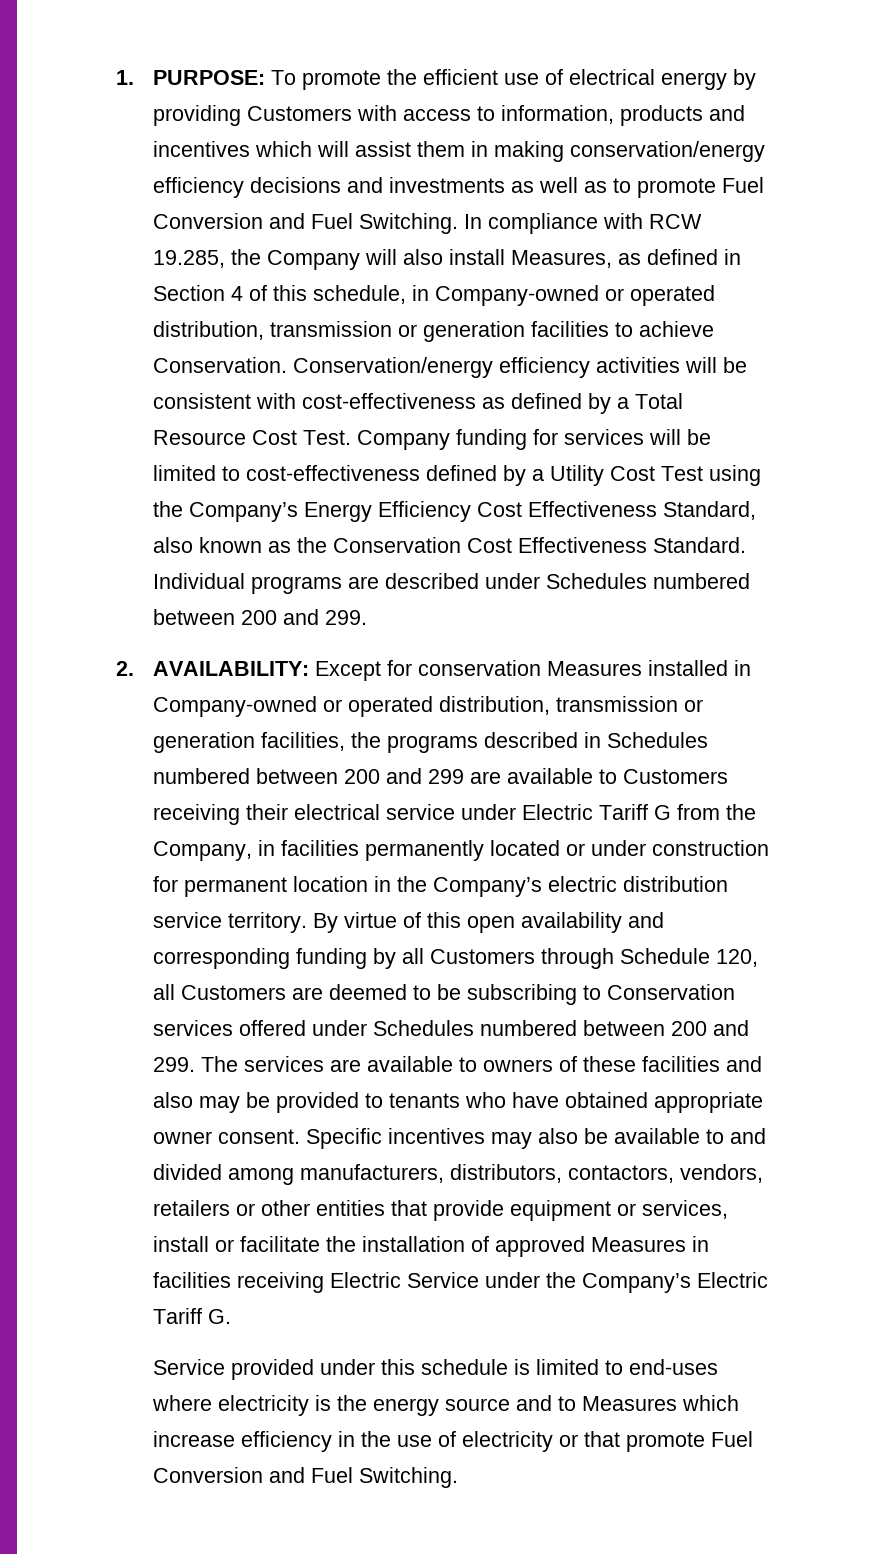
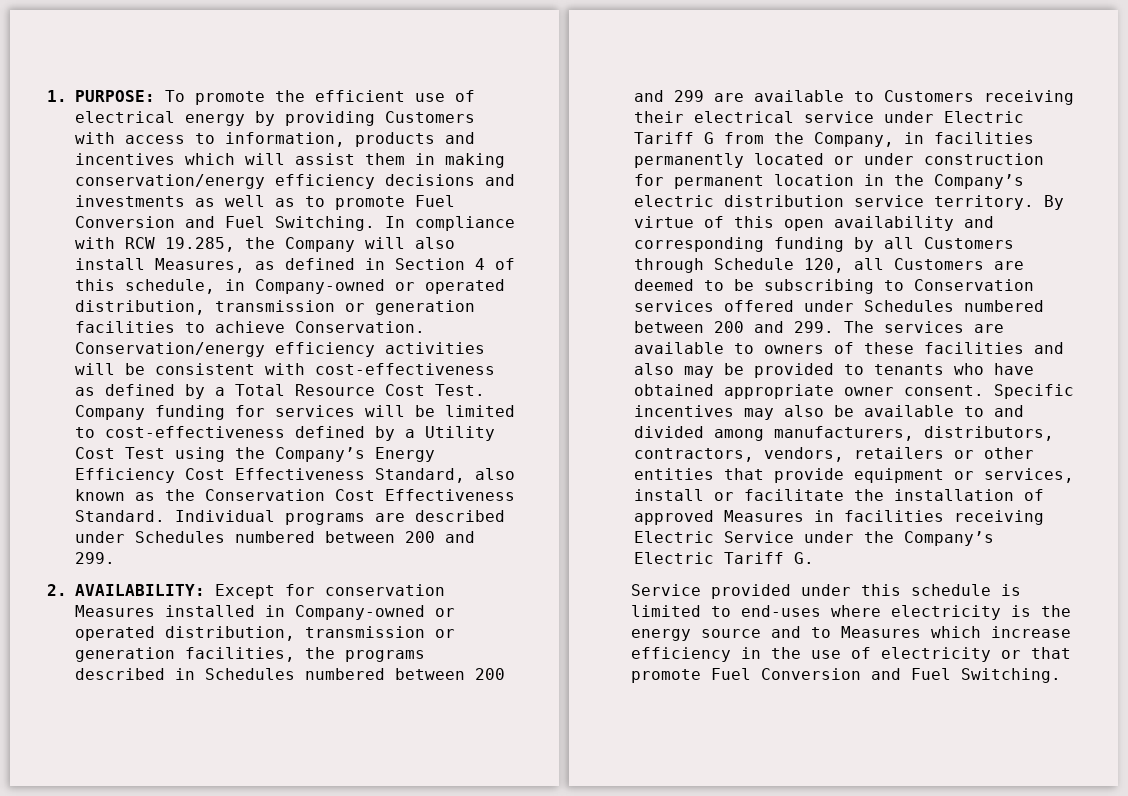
[568,1165,675,1183] contactors, -> [634,448,754,462] contractors,

